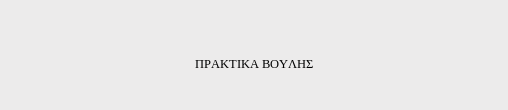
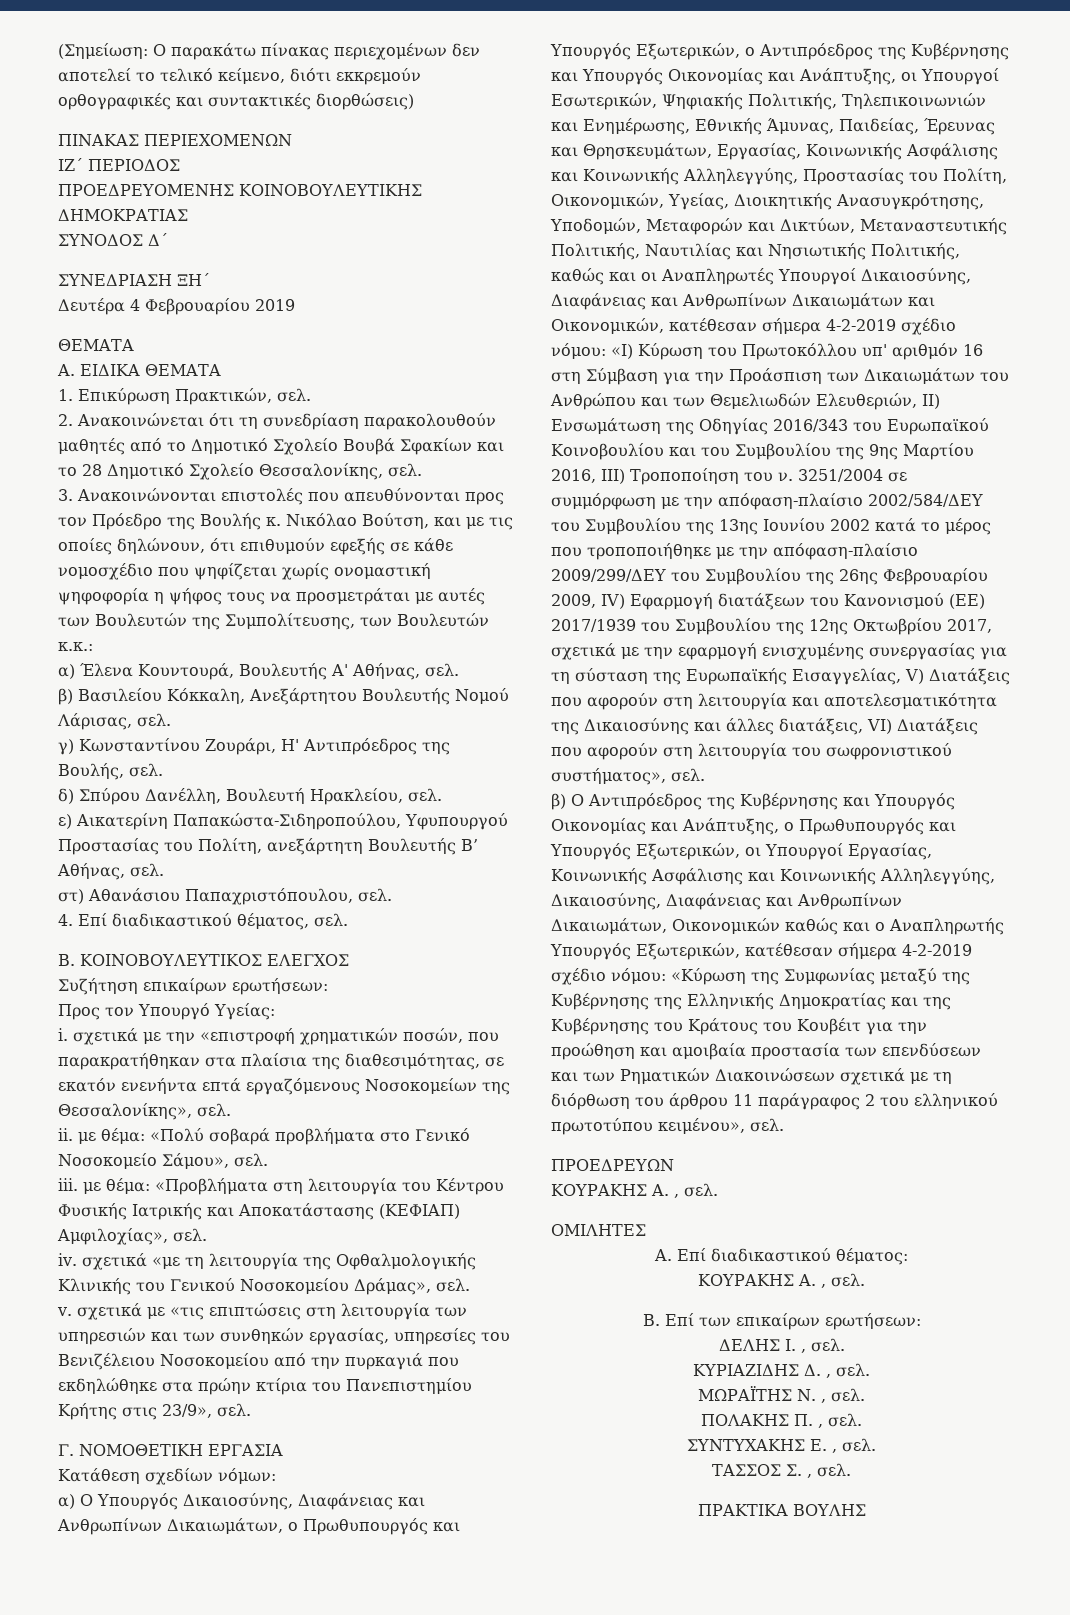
(194, 64) none -> [58,43,480,60] [58,68,421,85] [58,93,414,110] [58,134,292,146] [58,158,180,171] [58,184,422,196] [58,209,188,221] [58,233,168,246] [58,273,210,286] [58,298,295,315] [58,339,134,351] [57,364,221,376] [58,388,311,405] [58,413,496,430] [58,438,504,455] [58,463,422,480] [58,488,504,505] [58,513,513,530] [58,538,453,555] [58,563,431,580] [58,588,485,605] [58,613,489,630] [58,642,93,651] [58,663,459,680] [58,688,509,705] [57,713,171,730] [58,738,450,755] [58,763,163,780] [58,788,442,805] [58,813,508,830] [58,838,478,855] [57,863,164,880] [58,888,392,905] [58,913,348,930] [58,954,349,966] [58,978,328,995] [58,1003,275,1020] [58,1028,499,1045] [58,1053,504,1070] [58,1078,510,1095] [58,1103,231,1120] [58,1128,470,1145] [58,1153,268,1169] [58,1178,504,1195] [58,1203,460,1220] [57,1228,207,1245] [58,1253,476,1270] [58,1278,470,1295] [57,1303,467,1320] [58,1328,510,1345] [58,1353,459,1370] [58,1378,472,1395] [58,1403,251,1420] [58,1444,283,1456] [58,1468,276,1485] [58,1493,425,1510] [57,1518,460,1535] [550,43,1009,60] [551,68,999,85] [551,93,986,110] [551,118,995,135] [551,143,998,160] [551,168,1007,185] [551,193,984,210] [550,218,1007,235] [551,243,960,260] [551,268,971,285] [551,293,935,310] [551,318,956,335] [551,343,983,360] [551,368,1009,385] [550,393,940,410] [551,418,989,435] [551,443,974,460] [551,468,907,485] [551,493,983,510] [551,518,991,535] [551,543,918,560] [551,568,988,585] [551,593,985,610] [551,618,992,635] [551,643,1007,660] [551,668,1010,685] [551,693,997,710] [551,718,978,735] [551,743,952,760] [551,768,705,785] [551,793,955,810] [551,818,956,835] [550,843,932,860] [551,868,995,885] [551,893,902,910] [551,918,1004,935] [550,943,972,960] [551,968,970,985] [551,993,951,1010] [551,1018,927,1035] [551,1043,981,1060] [551,1068,952,1085] [551,1093,998,1110] [551,1118,784,1135] [551,1159,674,1171] [551,1183,718,1198] [551,1224,646,1236] [654,1248,908,1265] [698,1273,865,1288] [642,1313,921,1330] [718,1338,845,1353] [693,1363,870,1378] [698,1386,865,1403] [701,1413,862,1428] [687,1438,876,1453] [712,1463,851,1478] (Σημείωση: Ο παρακάτω πίνακας περιεχομένων δεν αποτελεί το τελικό κείμενο, διότι εκκρεμούν ορθογραφικές και συντακτικές διορθώσεις) // ΠΙΝΑΚΑΣ ΠΕΡΙΕΧΟΜΕΝΩΝ // ΙΖ΄ ΠΕΡΙΟΔΟΣ // ΠΡΟΕΔΡΕΥΟΜΕΝΗΣ ΚΟΙΝΟΒΟΥΛΕΥΤΙΚΗΣ ΔΗΜΟΚΡΑΤΙΑΣ // ΣΥΝΟΔΟΣ Δ΄ // ΣΥΝΕΔΡΙΑΣΗ ΞΗ΄ // Δευτέρα 4 Φεβρουαρίου 2019 // ΘΕΜΑΤΑ // Α. ΕΙΔΙΚΑ ΘΕΜΑΤΑ // 1. Επικύρωση Πρακτικών, σελ. // 2. Ανακοινώνεται ότι τη συνεδρίαση παρακολουθούν μαθητές από το Δημοτικό Σχολείο Βουβά Σφακίων και το 28 Δημοτικό Σχολείο Θεσσαλονίκης, σελ. // 3. Ανακοινώνονται επιστολές που απευθύνονται προς τον Πρόεδρο της Βουλής κ. Νικόλαο Βούτση, και με τις οποίες δηλώνουν, ότι επιθυμούν εφεξής σε κάθε νομοσχέδιο που ψηφίζεται χωρίς ονομαστική ψηφοφορία η ψήφος τους να προσμετράται με αυτές των Βουλευτών της Συμπολίτευσης, των Βουλευτών κ.κ.: // α) Έλενα Κουντουρά, Βουλευτής Α' Αθήνας, σελ. // β) Βασιλείου Κόκκαλη, Ανεξάρτητου Βουλευτής Νομού Λάρισας, σελ. // γ) Κωνσταντίνου Ζουράρι, Η' Αντιπρόεδρος της Βουλής, σελ. // δ) Σπύρου Δανέλλη, Βουλευτή Ηρακλείου, σελ. // ε) Αικατερίνη Παπακώστα-Σιδηροπούλου, Υφυπουργού Προστασίας του Πολίτη, ανεξάρτητη Βουλευτής Β’ Αθήνας, σελ. // στ) Αθανάσιου Παπαχριστόπουλου, σελ. // 4. Επί διαδικαστικού θέματος, σελ. // Β. ΚΟΙΝΟΒΟΥΛΕΥΤΙΚΟΣ ΕΛΕΓΧΟΣ // Συζήτηση επικαίρων ερωτήσεων: // Προς τον Υπουργό Υγείας: // i. σχετικά με την «επιστροφή χρηματικών ποσών, που παρακρατήθηκαν στα πλαίσια της διαθεσιμότητας, σε εκατόν ενενήντα επτά εργαζόμενους Νοσοκομείων της Θεσσαλονίκης», σελ. // ii. με θέμα: «Πολύ σοβαρά προβλήματα στο Γενικό Νοσοκομείο Σάμου», σελ. // iii. με θέμα: «Προβλήματα στη λειτουργία του Κέντρου Φυσικής Ιατρικής και Αποκατάστασης (ΚΕΦΙΑΠ) Αμφιλοχίας», σελ. // iv. σχετικά «με τη λειτουργία της Οφθαλμολογικής Κλινικής του Γενικού Νοσοκομείου Δράμας», σελ. // v. σχετικά με «τις επιπτώσεις στη λειτουργία των υπηρεσιών και των συνθηκών εργασίας, υπηρεσίες του Βενιζέλειου Νοσοκομείου από την πυρκαγιά που εκδηλώθηκε στα πρώην κτίρια του Πανεπιστημίου Κρήτης στις 23/9», σελ. // Γ. ΝΟΜΟΘΕΤΙΚΗ ΕΡΓΑΣΙΑ // Κατάθεση σχεδίων νόμων: // α) Ο Υπουργός Δικαιοσύνης, Διαφάνειας και Ανθρωπίνων Δικαιωμάτων, ο Πρωθυπουργός και Υπουργός Εξωτερικών, ο Αντιπρόεδρος της Κυβέρνησης και Υπουργός Οικονομίας και Ανάπτυξης, οι Υπουργοί Εσωτερικών, Ψηφιακής Πολιτικής, Τηλεπικοινωνιών και Ενημέρωσης, Εθνικής Άμυνας, Παιδείας, Έρευνας και Θρησκευμάτων, Εργασίας, Κοινωνικής Ασφάλισης και Κοινωνικής Αλληλεγγύης, Προστασίας του Πολίτη, Οικονομικών, Υγείας, Διοικητικής Ανασυγκρότησης, Υποδομών, Μεταφορών και Δικτύων, Μεταναστευτικής Πολιτικής, Ναυτιλίας και Νησιωτικής Πολιτικής, καθώς και οι Αναπληρωτές Υπουργοί Δικαιοσύνης, Διαφάνειας και Ανθρωπίνων Δικαιωμάτων και Οικονομικών, κατέθεσαν σήμερα 4-2-2019 σχέδιο νόμου: «Ι) Κύρωση του Πρωτοκόλλου υπ' αριθμόν 16 στη Σύμβαση για την Προάσπιση των Δικαιωμάτων του Ανθρώπου και των Θεμελιωδών Ελευθεριών, ΙΙ) Ενσωμάτωση της Οδηγίας 2016/343 του Ευρωπαϊκού Κοινοβουλίου και του Συμβουλίου της 9ης Μαρτίου 2016, ΙΙΙ) Τροποποίηση του ν. 3251/2004 σε συμμόρφωση με την απόφαση-πλαίσιο 2002/584/ΔΕΥ του Συμβουλίου της 13ης Ιουνίου 2002 κατά το μέρος που τροποποιήθηκε με την απόφαση-πλαίσιο 2009/299/ΔΕΥ του Συμβουλίου της 26ης Φεβρουαρίου 2009, ΙV) Εφαρμογή διατάξεων του Κανονισμού (ΕΕ) 2017/1939 του Συμβουλίου της 12ης Οκτωβρίου 2017, σχετικά με την εφαρμογή ενισχυμένης συνεργασίας για τη σύσταση της Ευρωπαϊκής Εισαγγελίας, V) Διατάξεις που αφορούν στη λειτουργία και αποτελεσματικότητα της Δικαιοσύνης και άλλες διατάξεις, VI) Διατάξεις που αφορούν στη λειτουργία του σωφρονιστικού συστήματος», σελ. // β) Ο Αντιπρόεδρος της Κυβέρνησης και Υπουργός Οικονομίας και Ανάπτυξης, ο Πρωθυπουργός και Υπουργός Εξωτερικών, οι Υπουργοί Εργασίας, Κοινωνικής Ασφάλισης και Κοινωνικής Αλληλεγγύης, Δικαιοσύνης, Διαφάνειας και Ανθρωπίνων Δικαιωμάτων, Οικονομικών καθώς και ο Αναπληρωτής Υπουργός Εξωτερικών, κατέθεσαν σήμερα 4-2-2019 σχέδιο νόμου: «Κύρωση της Συμφωνίας μεταξύ της Κυβέρνησης της Ελληνικής Δημοκρατίας και της Κυβέρνησης του Κράτους του Κουβέιτ για την προώθηση και αμοιβαία προστασία των επενδύσεων και των Ρηματικών Διακοινώσεων σχετικά με τη διόρθωση του άρθρου 11 παράγραφος 2 του ελληνικού πρωτοτύπου κειμένου», σελ. // ΠΡΟΕΔΡΕΥΩΝ // ΚΟΥΡΑΚΗΣ Α. , σελ. // ΟΜΙΛΗΤΕΣ // Α. Επί διαδικαστικού θέματος: // ΚΟΥΡΑΚΗΣ Α. , σελ. // Β. Επί των επικαίρων ερωτήσεων: // ΔΕΛΗΣ Ι. , σελ. // ΚΥΡΙΑΖΙΔΗΣ Δ. , σελ. // ΜΩΡΑΪΤΗΣ Ν. , σελ. // ΠΟΛΑΚΗΣ Π. , σελ. // ΣΥΝΤΥΧΑΚΗΣ Ε. , σελ. // ΤΑΣΣΟΣ Σ. , σελ. //

